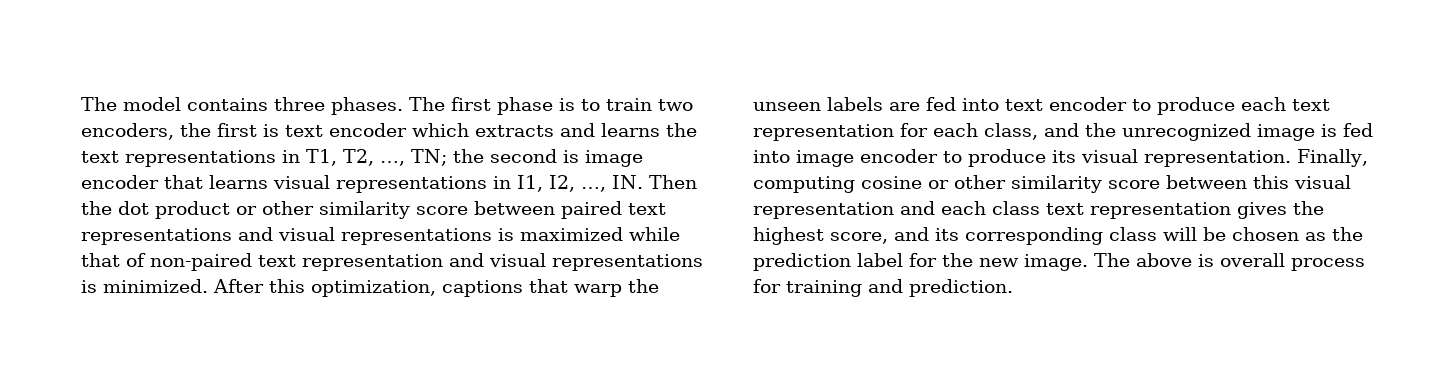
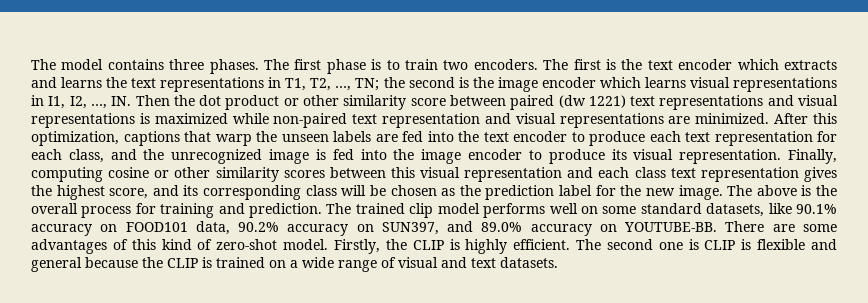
[81,123,211,140] encoders, the -> [473,59,569,70] encoders. The
(279, 130) none -> [621,59,643,70] the
[584,150,643,167] [81,175,203,189] image encoder that -> [472,77,641,92] the image encoder which
(622, 210) none -> [558,95,626,108] (dw 1221)
[81,253,146,267] that of -> (269, 118) none
[81,280,97,293] is -> [668,116,691,124] are
(999, 104) none -> [458,131,479,142] the
(790, 156) none -> [393,149,415,160] the
[1108,180,1160,189] score -> [283,170,325,178] scores
(1214, 260) none -> [815,185,837,196] the
(1013, 288) none -> [326,203,837,218] [31,221,837,236] [31,239,838,254] [31,257,558,272] The trained clip model performs well on some standard datasets, like 90.1% accuracy on FOOD101 data, 90.2% accuracy on SUN397, and 89.0% accuracy on YOUTUBE-BB. There are some advantages of this kind of zero-shot model. Firstly, the CLIP is highly efficient. The second one is CLIP is flexible and general because the CLIP is trained on a wide range of visual and text datasets.

